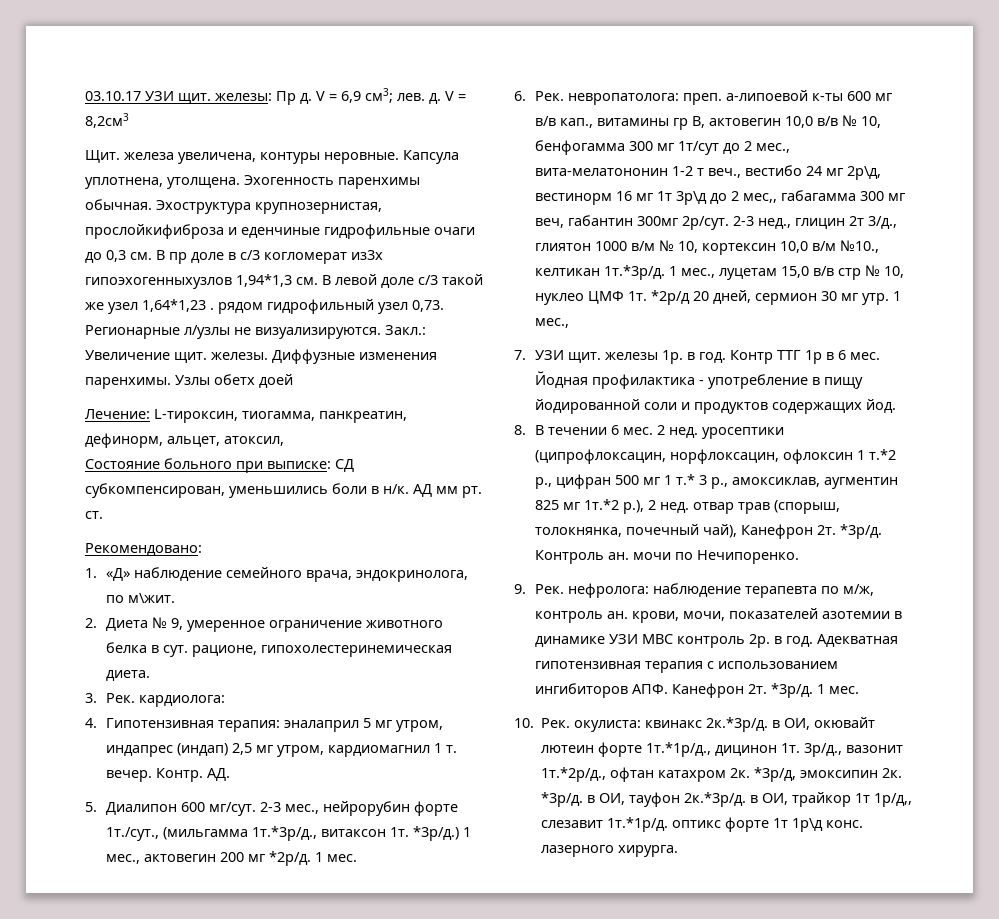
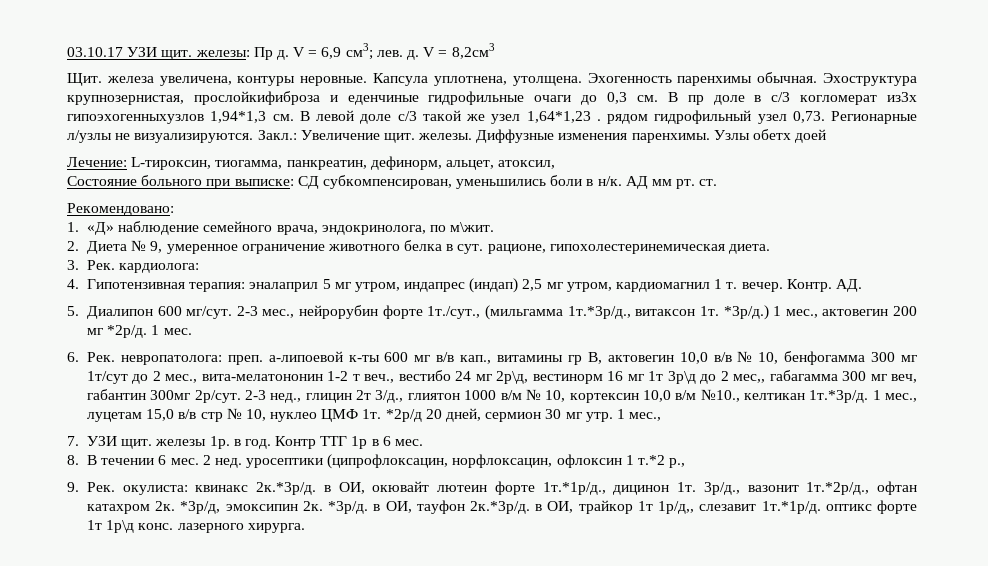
[534,371,863,389] [534,399,896,414] Йодная профилактика - употребление в пищу йодированной соли и продуктов содержащих йод. -> (424, 442) none
[555,474,898,489] [534,499,840,514] [534,524,882,539] [534,550,799,564] [514,583,874,598] [534,608,902,623] [534,634,898,648] [534,661,838,673] [534,683,859,698] [514,718,534,728] цифран 500 мг 1 т.* 3 р., амоксиклав, аугментин 825 мг 1т.*2 р.), 2 нед. отвар трав (спорыш, толокнянка, почечный чай), Канефрон 2т. *3р/д. Контроль ан. мочи по Нечипоренко. // 9. Рек. нефролога: наблюдение терапевта по м/ж, контроль ан. крови, мочи, показателей азотемии в динамике УЗИ МВС контроль 2р. в год. Адекватная гипотензивная терапия с использованием ингибиторов АПФ. Канефрон 2т. *3р/д. 1 мес. // 10. -> [67,482,79,492] // 9.

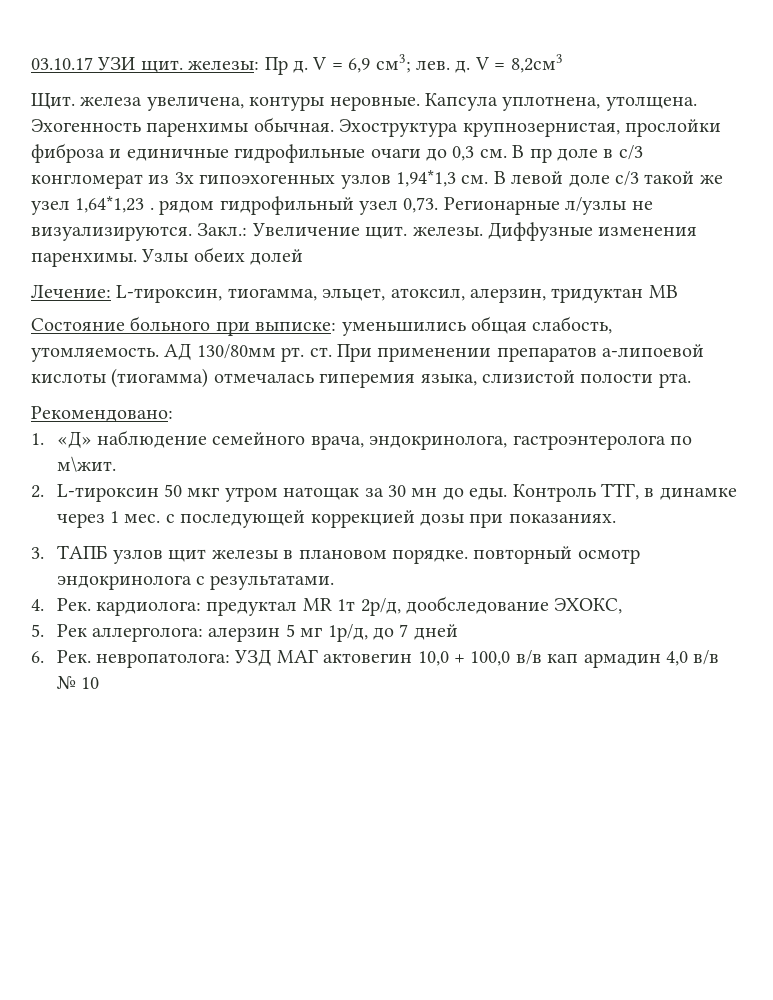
[193,91,419,105] прослойкифиброза и еденчиные -> [624,119,721,137] [31,143,229,163] прослойки фиброза и единичные
[800,92,918,105] [67,114,204,124] когломерат из3х гипоэхогенныхузлов -> [31,172,391,189] конгломерат из 3х гипоэхогенных узлов
[753,129,827,143] обетх доей -> [193,247,304,265] обеих долей
[286,156,556,170] панкреатин, дефинорм, альцет, атоксил, -> [322,285,678,303] эльцет, атоксил, алерзин, тридуктан МВ
[297,175,718,189] СД субкомпенсирован, уменьшились боли в н/к. АД мм рт. ст. -> [341,316,613,336] [31,343,705,362] [31,368,691,388] уменьшились общая слабость, утомляемость. АД 130/80мм рт. ст. При применении препаратов а-липоевой кислоты (тиогамма) отмечалась гиперемия языка, слизистой полости рта.
(426, 230) none -> [512,435,666,450] гастроэнтеролога
[86,240,771,254] [67,260,200,273] [67,278,862,293] [67,305,918,320] [86,325,192,338] [67,351,917,365] [86,370,917,384] [86,389,917,403] [86,408,662,422] [67,436,424,449] [67,454,686,469] [67,481,918,495] [86,500,917,514] [86,520,305,533] Диета № 9, умеренное ограничение животного белка в сут. рационе, гипохолестеринемическая диета. // 3. Рек. кардиолога: // 4. Гипотензивная терапия: эналаприл 5 мг утром, индапрес (индап) 2,5 мг утром, кардиомагнил 1 т. вечер. Контр. АД. // 5. Диалипон 600 мг/сут. 2-3 мес., нейрорубин форте 1т./сут., (мильгамма 1т.*3р/д., витаксон 1т. *3р/д.) 1 мес., актовегин 200 мг *2р/д. 1 мес. // 6. Рек. невропатолога: преп. а-липоевой к-ты 600 мг в/в кап., витамины гр В, актовегин 10,0 в/в № 10, бенфогамма 300 мг 1т/сут до 2 мес., вита-мелатононин 1-2 т веч., вестибо 24 мг 2р\д, вестинорм 16 мг 1т 3р\д до 2 мес,, габагамма 300 мг веч, габантин 300мг 2р/сут. 2-3 нед., глицин 2т 3/д., глиятон 1000 в/м № 10, кортексин 10,0 в/м №10., келтикан 1т.*3р/д. 1 мес., луцетам 15,0 в/в стр № 10, нуклео ЦМФ 1т. *2р/д 20 дней, сермион 30 мг утр. 1 мес., // 7. УЗИ щит. железы 1р. в год. Контр ТТГ 1р в 6 мес. // 8. В течении 6 мес. 2 нед. уросептики (ципрофлоксацин, норфлоксацин, офлоксин 1 т.*2 р., // 9. Рек. окулиста: квинакс 2к.*3р/д. в ОИ, окювайт лютеин форте 1т.*1р/д., дицинон 1т. 3р/д., вазонит 1т.*2р/д., офтан катахром 2к. *3р/д, эмоксипин 2к. *3р/д. в ОИ, тауфон 2к.*3р/д. в ОИ, трайкор 1т 1р/д,, слезавит 1т.*1р/д. оптикс форте 1т 1р\д конс. лазерного хирурга. -> [56,483,737,502] [56,510,616,528] [31,545,640,564] [56,575,335,590] [31,596,623,616] [31,624,458,642] [31,649,720,668] [56,676,99,690] L-тироксин 50 мкг утром натощак за 30 мн до еды. Контроль ТТГ, в динамке через 1 мес. с последующей коррекцией дозы при показаниях. // 3. ТАПБ узлов щит железы в плановом порядке. повторный осмотр эндокринолога с результатами. // 4. Рек. кардиолога: предуктал MR 1т 2р/д, дообследование ЭХОКС, // 5. Рек аллерголога: алерзин 5 мг 1р/д, до 7 дней // 6. Рек. невропатолога: УЗД МАГ актовегин 10,0 + 100,0 в/в кап армадин 4,0 в/в № 10

